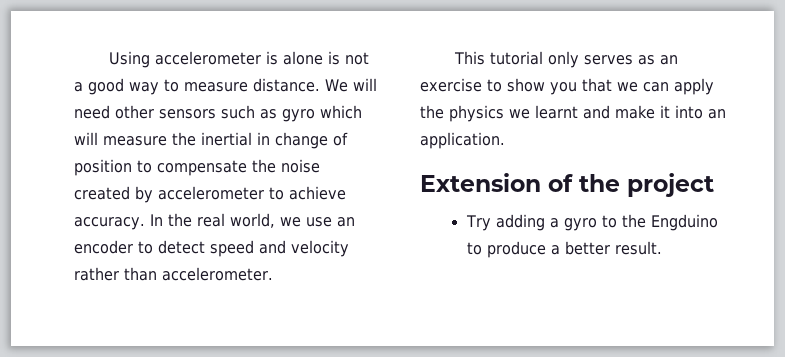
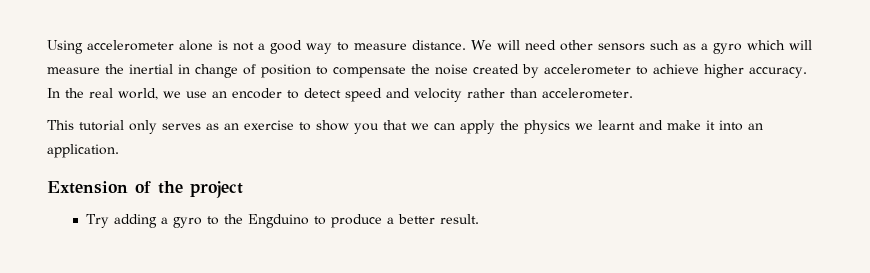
[265,51,278,65] is -> (174, 45) none
(277, 114) none -> [701,43,708,50] a
(346, 193) none -> [704,64,744,78] higher

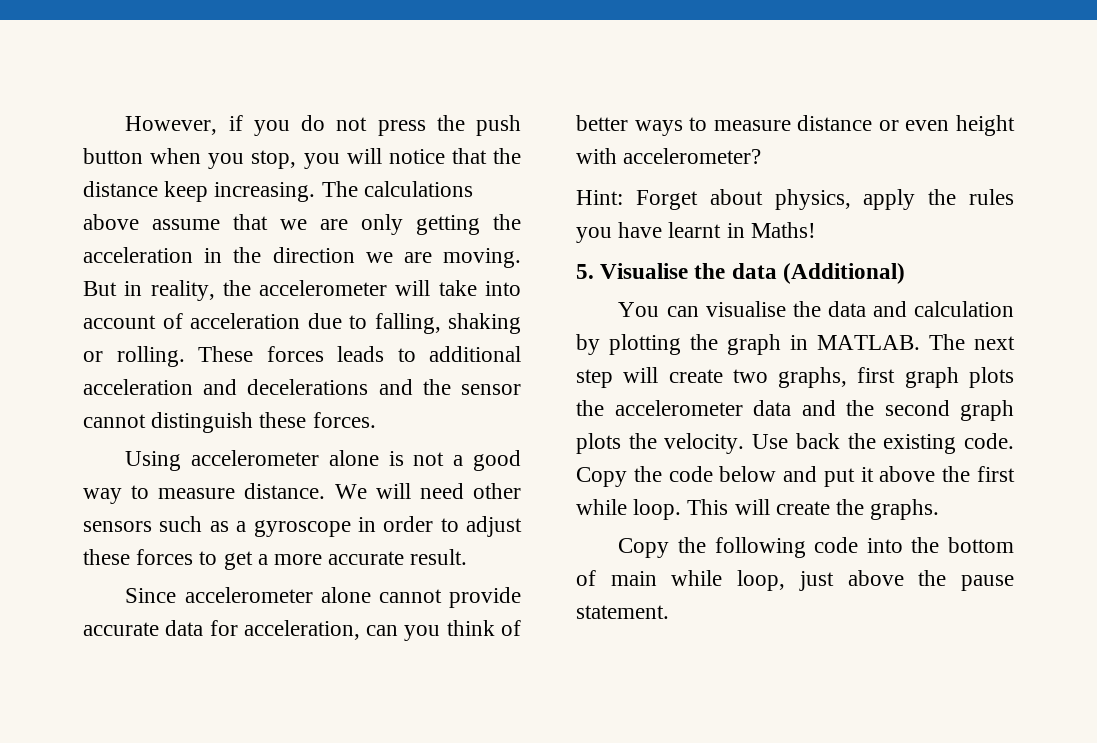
(47, 47) none -> [125,115,521,136] [83,148,521,169] [83,181,473,202] [83,214,521,235] [83,247,521,268] [83,280,521,301] [83,313,521,334] [83,346,521,367] [83,379,521,395] [83,412,376,433] However, if you do not press the push button when you stop, you will notice that the distance keep increasing. The calculations above assume that we are only getting the acceleration in the direction we are moving. But in reality, the accelerometer will take into account of acceleration due to falling, shaking or rolling. These forces leads to additional acceleration and decelerations and the sensor cannot distinguish these forces. //
[713,40,812,54] [47,64,807,78] [47,88,633,102] [47,120,763,134] [47,144,119,158] [47,181,243,198] [85,214,479,228] gyro which will measure the inertial in change of position to compensate the noise created by accelerometer to achieve higher accuracy. In the real world, we use an encoder to detect speed and velocity rather than accelerometer. // This tutorial only serves as an exercise to show you that we can apply the physics we learnt and make it into an application. // Extension of the project // Try adding a gyro to the Engduino to produce a better result. -> [253,516,522,537] [83,549,468,570] [125,587,521,608] [83,620,521,641] [576,115,1015,136] [576,148,762,164] [576,189,1014,210] [576,222,816,243] [576,263,905,284] [618,301,1014,317] [576,334,1015,355] [576,367,1014,388] [576,400,1014,421] [576,433,1014,454] [576,466,1015,487] [576,499,940,520] [618,537,1014,558] [576,570,1014,591] [576,605,669,619] gyroscope in order to adjust these forces to get a more accurate result. // Since accelerometer alone cannot provide accurate data for acceleration, can you think of better ways to measure distance or even height with accelerometer? // Hint: Forget about physics, apply the rules you have learnt in Maths! // 5. Visualise the data (Additional) // You can visualise the data and calculation by plotting the graph in MATLAB. The next step will create two graphs, first graph plots the accelerometer data and the second graph plots the velocity. Use back the existing code. Copy the code below and put it above the first while loop. This will create the graphs. // Copy the following code into the bottom of main while loop, just above the pause statement.

